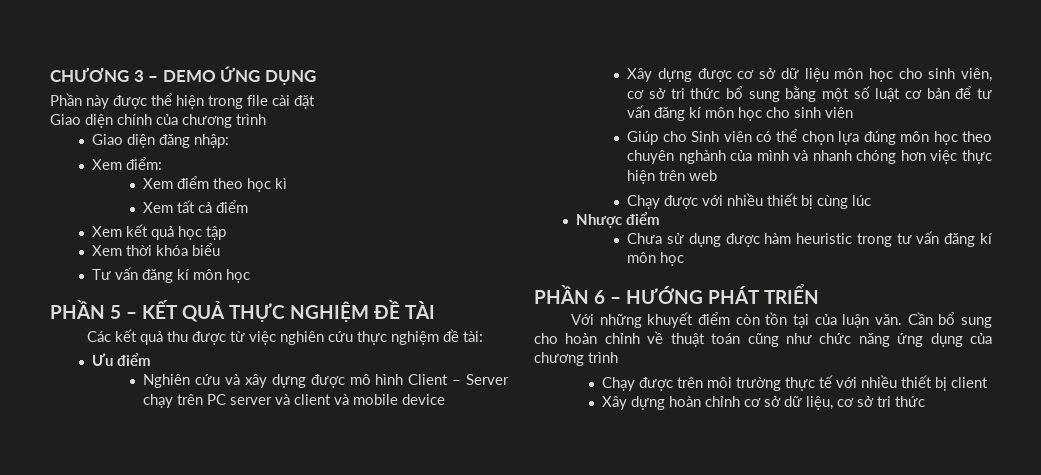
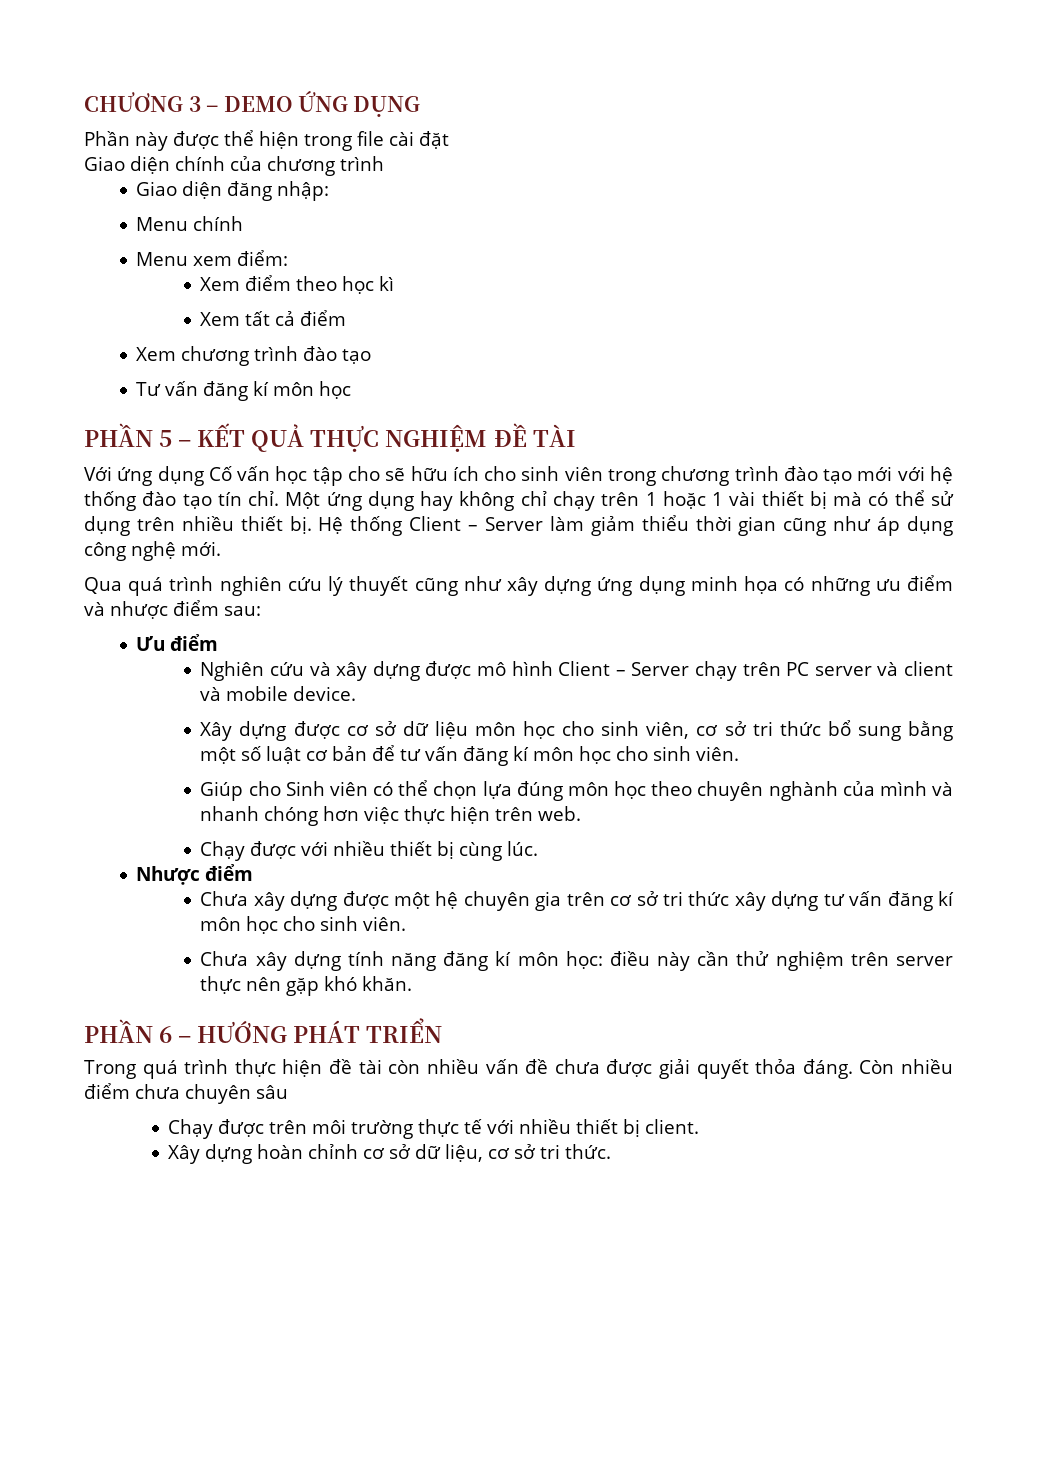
[91,159,122,170] Xem -> [136,216,244,231] [136,252,233,266] Menu chính // Menu xem
[125,224,226,240] [91,243,220,256] kết quả học tập // Xem thời khóa biểu -> [181,346,372,366] chương trình đào tạo
[87,329,484,345] Các kết quả thu được từ việc nghiên cứu thực nghiệm đề tài: -> [84,466,954,486] [84,490,954,511] [84,515,954,536] [84,541,221,561] [84,575,953,596] [84,600,261,619] Với ứng dụng Cố vấn học tập cho sẽ hữu ích cho sinh viên trong chương trình đào tạo mới với hệ thống đào tạo tín chỉ. Một ứng dụng hay không chỉ chạy trên 1 hoặc 1 vài thiết bị mà có thể sử dụng trên nhiều thiết bị. Hệ thống Client – Server làm giảm thiểu thời gian cũng như áp dụng công nghệ mới. // Qua quá trình nghiên cứu lý thuyết cũng như xây dựng ứng dụng minh họa có những ưu điểm và nhược điểm sau:
[402,394,446,405] device -> [293,686,357,701] device.
[825,107,854,118] viên -> [696,746,740,761] viên.
[689,170,718,181] web -> [538,806,582,821] web.
[852,195,872,206] lúc -> [507,841,539,856] lúc.
[667,231,993,247] [627,252,685,266] sử dụng được hàm heuristic trong tư vấn đăng kí môn học -> [253,891,954,911] [200,916,407,934] [200,951,953,971] [200,976,413,996] xây dựng được một hệ chuyên gia trên cơ sở tri thức xây dựng tư vấn đăng kí môn học cho sinh viên. // Chưa xây dựng tính năng đăng kí môn học: điều này cần thử nghiệm trên server thực nên gặp khó khăn.
[571,312,993,328] [534,331,992,347] [534,352,618,366] Với những khuyết điểm còn tồn tại của luận văn. Cần bổ sung cho hoàn chỉnh về thuật toán cũng như chức năng ứng dụng của chương trình -> [84,1059,953,1079] [84,1083,288,1104] Trong quá trình thực hiện đề tài còn nhiều vấn đề chưa được giải quyết thỏa đáng. Còn nhiều điểm chưa chuyên sâu
[950,377,988,388] client -> [645,1119,700,1134] client.
[894,396,925,407] thức -> [565,1144,612,1159] thức.

